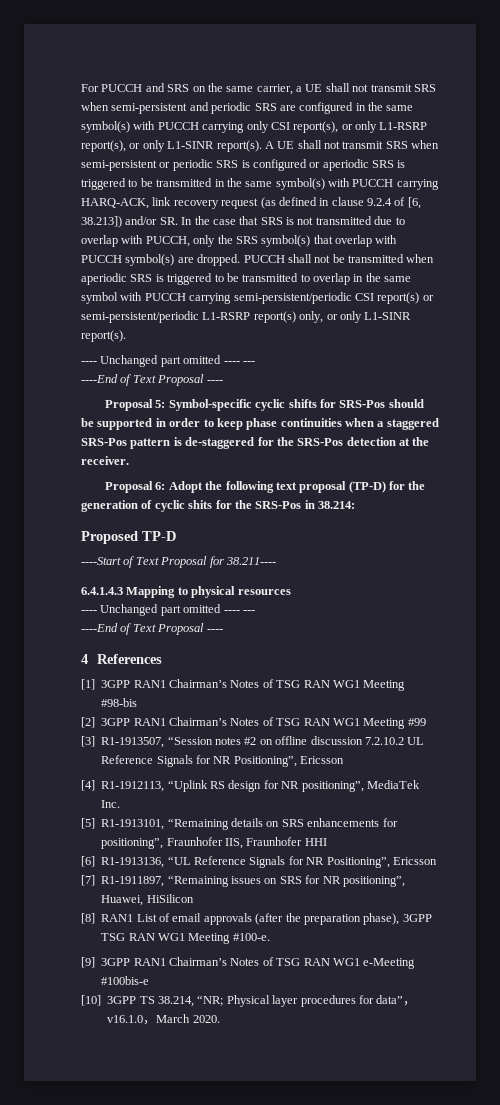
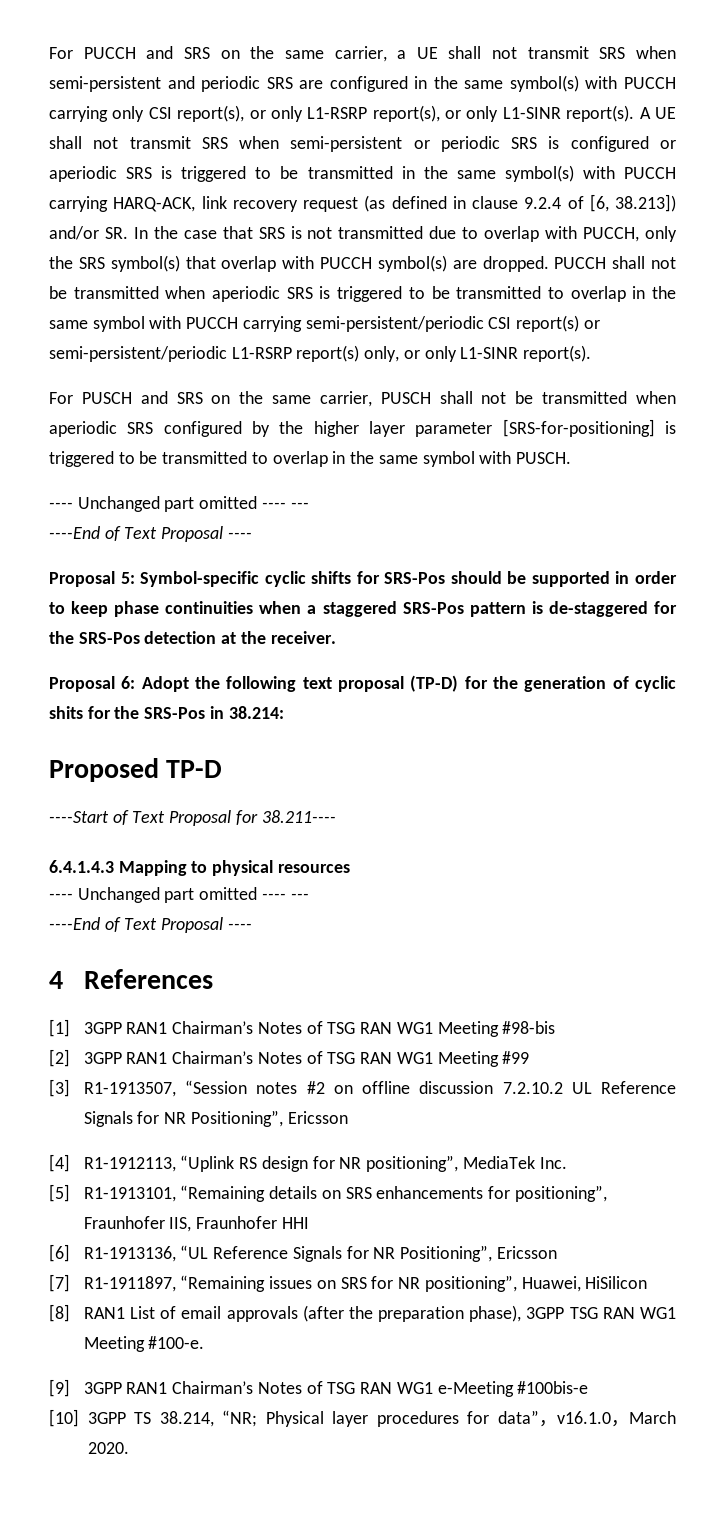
(126, 336) none -> [49,391,677,407] [49,419,676,437] [49,451,571,467] // For PUSCH and SRS on the same carrier, PUSCH shall not be transmitted when aperiodic SRS configured by the higher layer parameter [SRS-for-positioning] is triggered to be transmitted to overlap in the same symbol with PUSCH.

